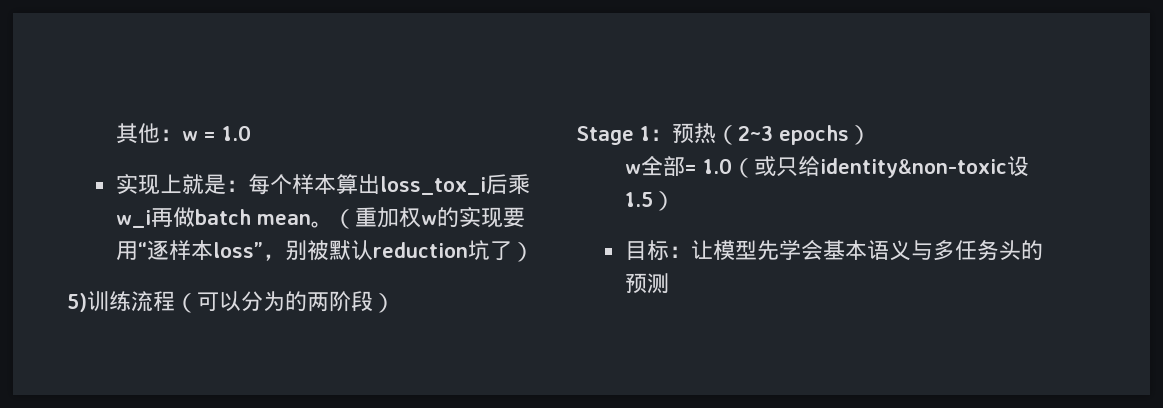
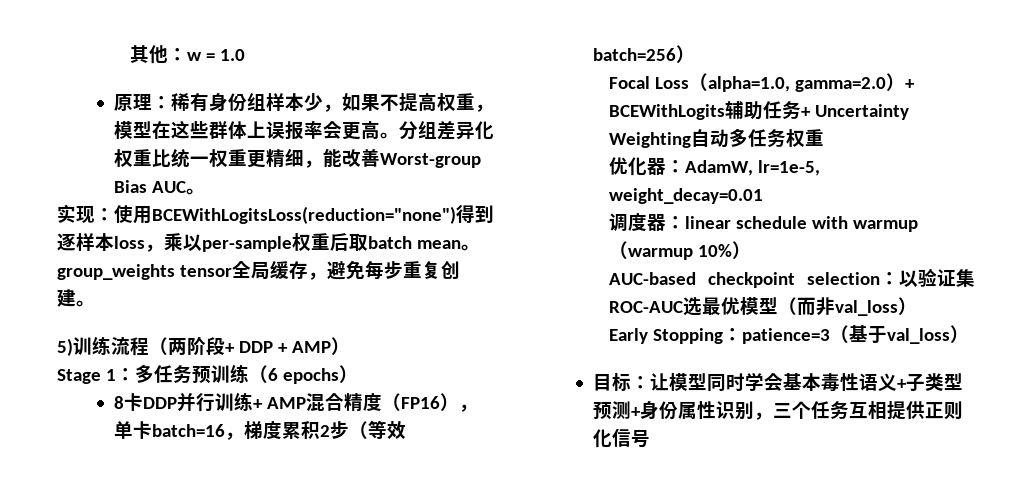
[115,174,530,195] [115,207,525,229] [115,240,534,262] [67,291,395,313] [576,123,871,145] [624,156,1029,178] [624,192,653,207] 实现上就是：每个样本算出loss_tox_i后乘w_i再做batch mean。（重加权w的实现要用“逐样本loss”，别被默认reduction坑了） // 5)训练流程（可以分为的两阶段） // Stage 1：预热（2~3 epochs） // w全部= 1.0（或只给identity&non-toxic设1.5 -> [113,92,494,112] [113,120,494,140] [113,148,481,168] [113,180,205,195] [57,204,494,224] [57,233,480,252] [57,260,460,280] [57,289,95,307] [57,336,350,356] [57,364,358,384] [113,392,478,412] [113,420,406,440] [592,45,695,63] [608,73,915,92] [608,101,909,120] [608,128,824,148] [608,157,820,176] [608,188,763,204] [608,213,918,232] [608,241,751,260] [608,268,975,288] [608,297,917,316] [608,324,950,344] 原理：稀有身份组样本少，如果不提高权重，模型在这些群体上误报率会更高。分组差异化权重比统一权重更精细，能改善Worst-group Bias AUC。 // 实现：使用BCEWithLogitsLoss(reduction="none")得到逐样本loss，乘以per-sample权重后取batch mean。group_weights tensor全局缓存，避免每步重复创建。 // 5)训练流程（两阶段+ DDP + AMP） // Stage 1：多任务预训练（6 epochs） // 8卡DDP并行训练+ AMP混合精度（FP16），单卡batch=16，梯度累积2步（等效batch=256） // Focal Loss（alpha=1.0, gamma=2.0）+ BCEWithLogits辅助任务+ Uncertainty Weighting自动多任务权重 // 优化器：AdamW, lr=1e-5, weight_decay=0.01 // 调度器：linear schedule with warmup（warmup 10%） // AUC-based checkpoint selection：以验证集ROC-AUC选最优模型（而非val_loss） // Early Stopping：patience=3（基于val_loss
[756,240,779,260] 先 -> [706,373,745,392] 同时
[866,240,1043,261] [624,273,669,294] 语义与多任务头的预测 -> [820,373,963,392] [592,400,963,420] [592,428,650,448] 毒性语义+子类型预测+身份属性识别，三个任务互相提供正则化信号

